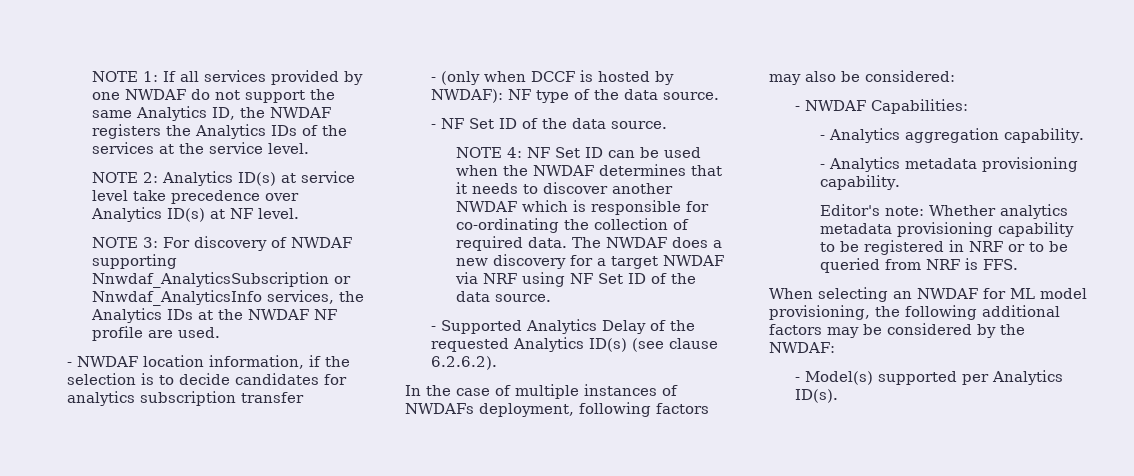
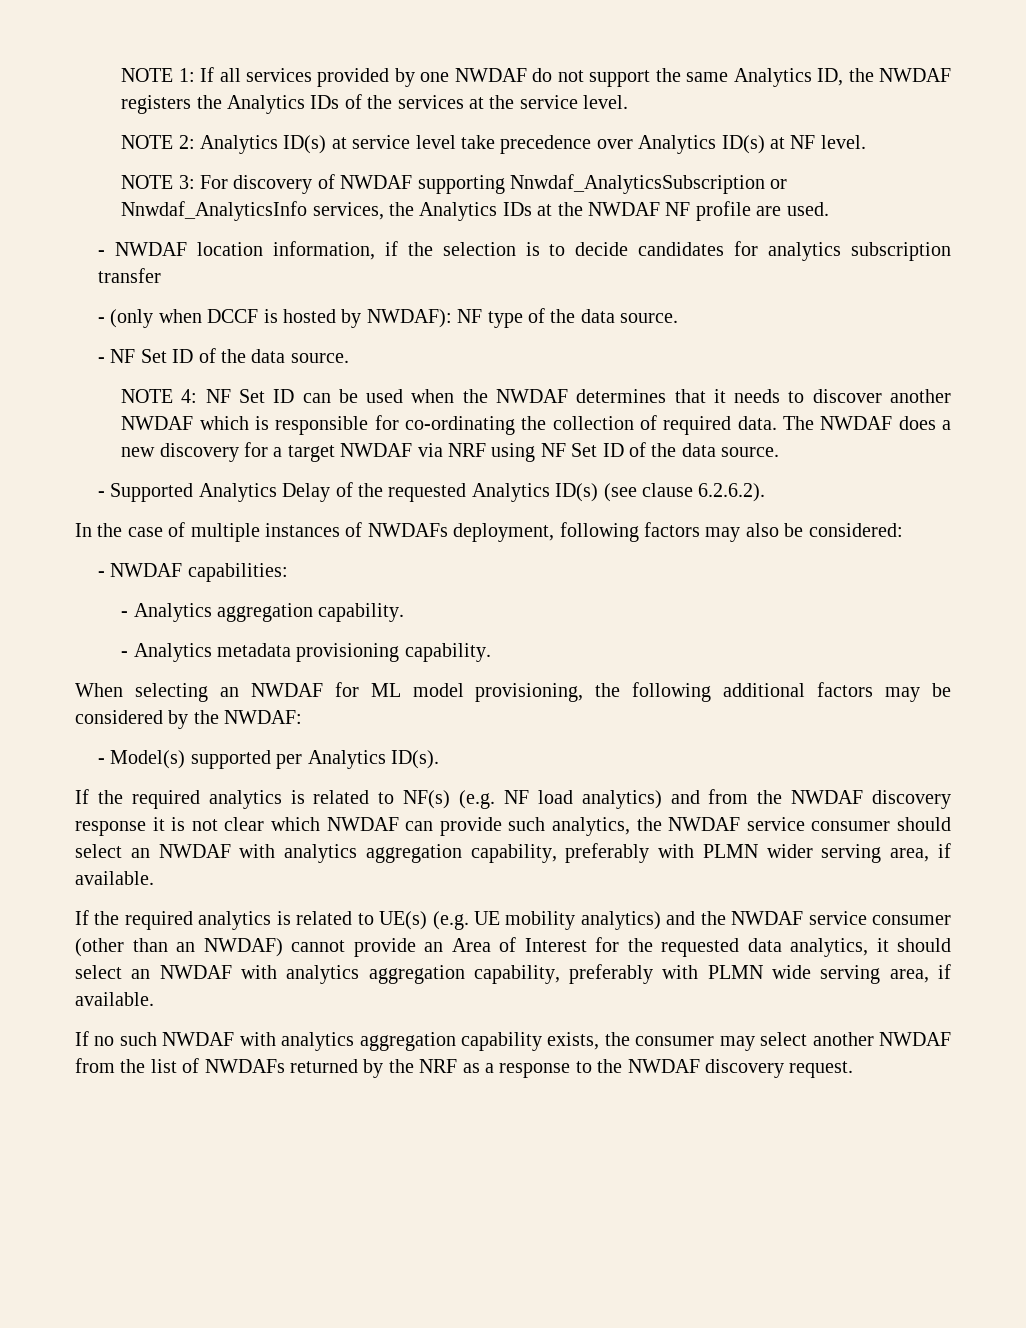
[870,99,968,114] Capabilities: -> [187,563,288,582] capabilities:
[820,204,1069,219] [820,222,1075,237] [820,240,1069,255] [820,258,1019,273] // Editor's note: Whether analytics metadata provisioning capability to be registered in NRF or to be queried from NRF is FFS. -> (491, 652) none
(838, 396) none -> [75,789,951,809] [75,817,952,836] [75,843,951,863] [75,871,154,885] [75,910,951,930] [75,937,951,957] [75,964,951,984] [75,992,154,1006] [75,1031,952,1051] [75,1058,854,1078] // If the required analytics is related to NF(s) (e.g. NF load analytics) and from the NWDAF discovery response it is not clear which NWDAF can provide such analytics, the NWDAF service consumer should select an NWDAF with analytics aggregation capability, preferably with PLMN wider serving area, if available. // If the required analytics is related to UE(s) (e.g. UE mobility analytics) and the NWDAF service consumer (other than an NWDAF) cannot provide an Area of Interest for the requested data analytics, it should select an NWDAF with analytics aggregation capability, preferably with PLMN wide serving area, if available. // If no such NWDAF with analytics aggregation capability exists, the consumer may select another NWDAF from the list of NWDAFs returned by the NRF as a response to the NWDAF discovery request.

